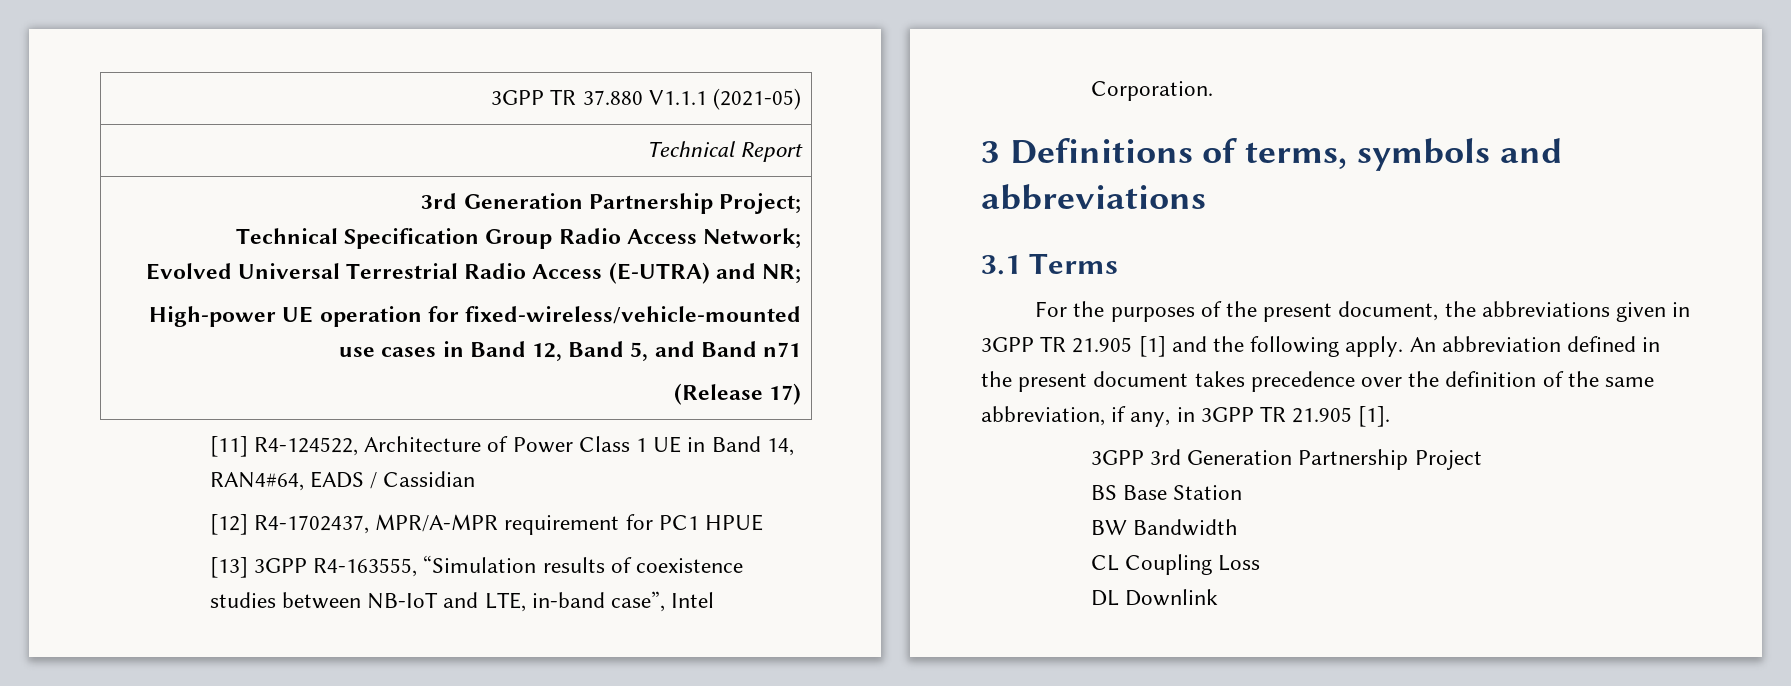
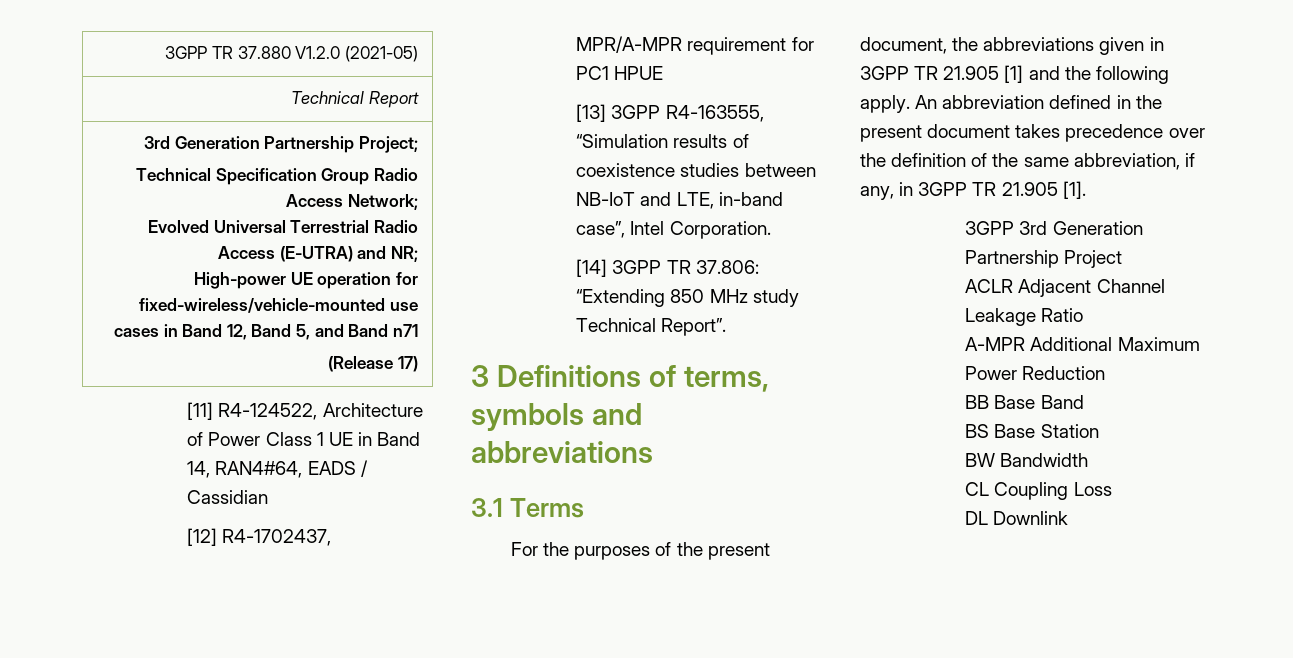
[648,90,707,105] V1.1.1 -> [295,46,341,59] V1.2.0
(1213, 91) none -> [576,259,759,277] [576,289,799,307] [576,318,727,336] // [14] 3GPP TR 37.806: “Extending 850 MHz study Technical Report”.
(1482, 460) none -> [965,279,1165,297] [965,308,1084,326] [965,337,1200,351] [965,366,1106,380] [965,395,1084,409] // ACLR Adjacent Channel Leakage Ratio // A-MPR Additional Maximum Power Reduction // BB Base Band

